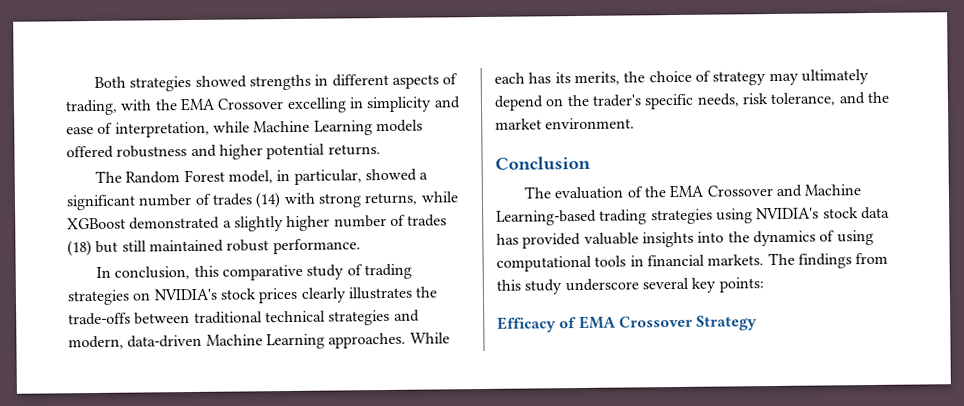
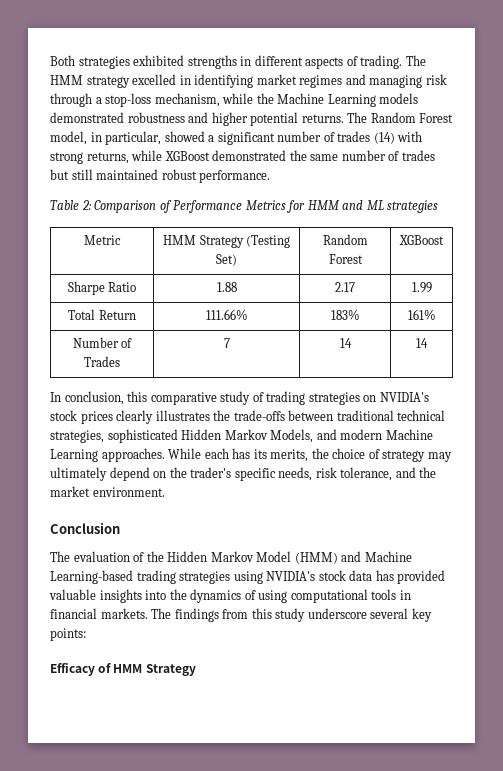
[194,75,247,88] showed -> [133,55,185,66] exhibited
[65,96,461,116] [66,121,250,138] trading, with the EMA Crossover excelling in simplicity and ease of interpretation, while -> [360,55,426,69] [50,74,447,88] [50,93,274,107] trading. The HMM strategy excelled in identifying market regimes and managing risk through a stop-loss mechanism, while the
[66,145,114,159] offered -> [50,112,124,123] demonstrated
(381, 150) // -> (344, 118) none
[222,214,448,232] [67,240,92,257] a slightly higher number of trades (18) -> [289,150,435,161] the same number of trades
(361, 246) none -> [50,200,439,213] [84,235,121,245] [162,235,291,248] [216,254,237,266] [322,234,368,245] [328,254,363,264] [399,235,444,245] [67,281,137,295] [216,282,237,292] [335,282,355,292] [411,282,432,293] [68,309,136,320] [205,309,248,320] [330,309,360,320] [407,309,436,320] [72,337,133,348] [84,356,120,367] [223,338,230,348] [339,338,352,348] [416,338,428,348] // Table 2: Comparison of Performance Metrics for HMM and ML strategies // Metric | HMM Strategy (Testing Set) | Random Forest | XGBoost // Sharpe Ratio | 1.88 | 2.17 | 1.99 // Total Return | 111.66% | 183% | 161% // Number of Trades | 7 | 14 | 14
[328,309,420,326] [68,334,203,350] strategies and modern, data-driven -> [50,429,383,443] strategies, sophisticated Hidden Markov Models, and modern
[669,184,773,199] EMA Crossover -> [167,551,338,564] Hidden Markov Model (HMM)
[578,315,693,330] EMA Crossover -> [113,664,143,673] HMM

